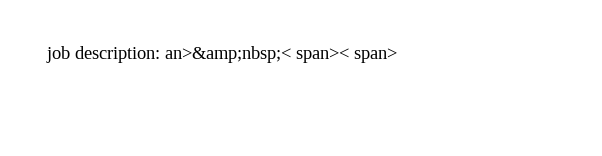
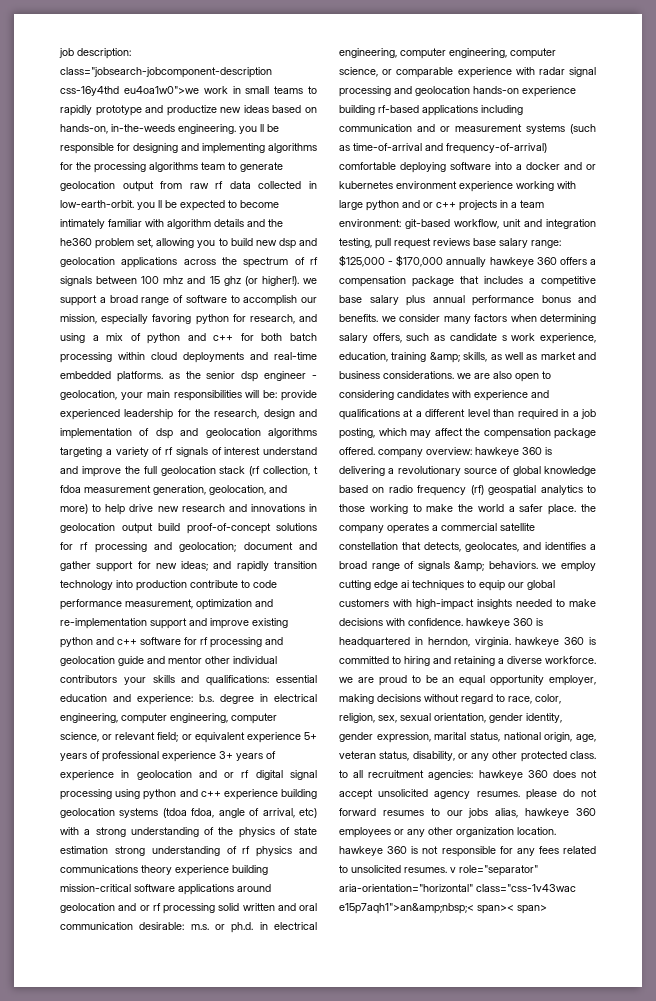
[165,46,291,63] an>&amp;nbsp;< -> [60,67,272,78] [60,86,318,96] [60,105,318,116] [60,124,279,134] [60,143,317,154] [60,162,283,173] [60,181,318,192] [60,200,279,211] [60,219,283,229] [60,238,317,249] [60,257,319,268] [60,276,317,286] [60,295,317,306] [60,314,317,325] [60,333,317,344] [60,352,317,363] [60,371,317,382] [60,390,317,401] [60,409,317,420] [60,428,317,439] [60,447,317,457] [60,466,318,477] [60,485,287,495] [60,504,317,515] [60,523,317,534] [60,542,317,553] [60,561,317,572] [60,580,277,591] [60,599,273,610] [60,618,288,629] [60,637,283,648] [60,656,277,666] [60,675,317,686] [60,694,317,705] [60,713,277,724] [60,732,317,743] [60,751,276,762] [60,770,317,781] [60,789,317,800] [60,808,317,818] [60,827,317,838] [60,846,318,857] [60,865,268,876] [60,884,271,895] [60,903,317,914] [60,922,317,933] [339,48,556,59] [339,67,596,78] [339,86,576,97] [339,105,523,116] [339,124,596,134] [339,143,547,154] [339,162,596,173] [339,181,576,192] [339,200,544,211] [339,219,596,229] [339,238,561,249] [339,255,596,267] [339,276,596,287] [339,295,596,306] [339,314,596,324] [339,333,596,344] [339,352,596,363] [339,371,551,382] [339,390,549,401] [339,409,596,420] [339,428,596,439] [339,447,552,458] [339,466,596,476] [339,485,596,496] [339,504,596,515] [339,523,535,534] [339,542,596,552] [339,561,596,572] [339,580,555,591] [339,599,596,610] [339,618,543,628] [339,637,596,648] [339,656,596,666] [339,675,596,686] [339,694,561,704] [339,713,562,723] [339,732,596,743] [339,751,596,762] [339,770,597,780] [339,789,597,800] [339,808,596,818] [339,827,556,838] [339,846,596,857] [339,865,538,876] [339,884,576,892] [339,903,474,914] class="jobsearch-jobcomponent-description css-16y4thd eu4oa1w0">we work in small teams to rapidly prototype and productize new ideas based on hands-on, in-the-weeds engineering. you ll be responsible for designing and implementing algorithms for the processing algorithms team to generate geolocation output from raw rf data collected in low-earth-orbit. you ll be expected to become intimately familiar with algorithm details and the he360 problem set, allowing you to build new dsp and geolocation applications across the spectrum of rf signals between 100 mhz and 15 ghz (or higher!). we support a broad range of software to accomplish our mission, especially favoring python for research, and using a mix of python and c++ for both batch processing within cloud deployments and real-time embedded platforms. as the senior dsp engineer - geolocation, your main responsibilities will be: provide experienced leadership for the research, design and implementation of dsp and geolocation algorithms targeting a variety of rf signals of interest understand and improve the full geolocation stack (rf collection, t fdoa measurement generation, geolocation, and more) to help drive new research and innovations in geolocation output build proof-of-concept solutions for rf processing and geolocation; document and gather support for new ideas; and rapidly transition technology into production contribute to code performance measurement, optimization and re-implementation support and improve existing python and c++ software for rf processing and geolocation guide and mentor other individual contributors your skills and qualifications: essential education and experience: b.s. degree in electrical engineering, computer engineering, computer science, or relevant field; or equivalent experience 5+ years of professional experience 3+ years of experience in geolocation and or rf digital signal processing using python and c++ experience building geolocation systems (tdoa fdoa, angle of arrival, etc) with a strong understanding of the physics of state estimation strong understanding of rf physics and communications theory experience building mission-critical software applications around geolocation and or rf processing solid written and oral communication desirable: m.s. or ph.d. in electrical engineering, computer engineering, computer science, or comparable experience with radar signal processing and geolocation hands-on experience building rf-based applications including communication and or measurement systems (such as time-of-arrival and frequency-of-arrival) comfortable deploying software into a docker and or kubernetes environment experience working with large python and or c++ projects in a team environment: git-based workflow, unit and integration testing, pull request reviews base salary range: $125,000 - $170,000 annually hawkeye 360 offers a compensation package that includes a competitive base salary plus annual performance bonus and benefits. we consider many factors when determining salary offers, such as candidate s work experience, education, training &amp; skills, as well as market and business considerations. we are also open to considering candidates with experience and qualifications at a different level than required in a job posting, which may affect the compensation package offered. company overview: hawkeye 360 is delivering a revolutionary source of global knowledge based on radio frequency (rf) geospatial analytics to those working to make the world a safer place. the company operates a commercial satellite constellation that detects, geolocates, and identifies a broad range of signals &amp; behaviors. we employ cutting edge ai techniques to equip our global customers with high-impact insights needed to make decisions with confidence. hawkeye 360 is headquartered in herndon, virginia. hawkeye 360 is committed to hiring and retaining a diverse workforce. we are proud to be an equal opportunity employer, making decisions without regard to race, color, religion, sex, sexual orientation, gender identity, gender expression, marital status, national origin, age, veteran status, disability, or any other protected class. to all recruitment agencies: hawkeye 360 does not accept unsolicited agency resumes. please do not forward resumes to our jobs alias, hawkeye 360 employees or any other organization location. hawkeye 360 is not responsible for any fees related to unsolicited resumes. v role="separator" aria-orientation="horizontal" class="css-1v43wac e15p7aqh1">an&amp;nbsp;<

